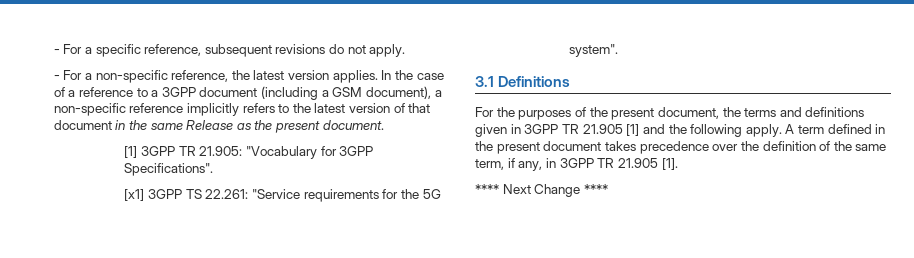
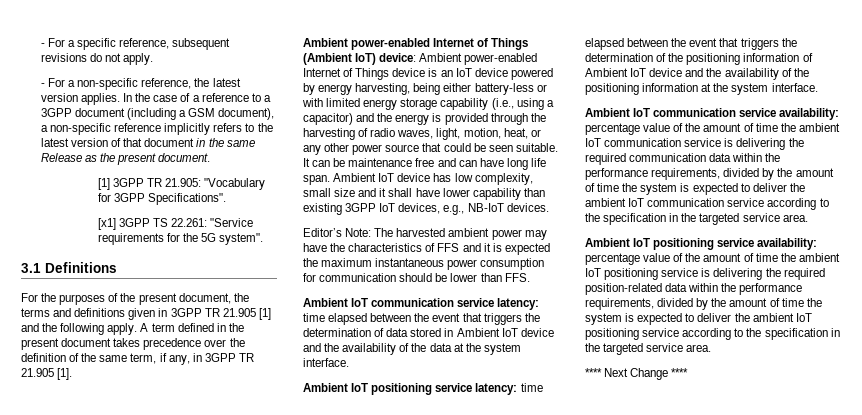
(678, 164) none -> [303,38,529,50] [303,53,538,65] [303,68,553,80] [303,83,547,95] [302,98,554,110] [303,113,546,125] [303,128,541,140] [303,143,558,155] [303,158,546,170] [303,173,533,185] [303,188,545,200] [303,203,549,215] [303,228,547,240] [303,243,550,255] [303,258,545,270] [303,273,530,282] [303,298,540,310] [303,313,540,325] [303,328,554,337] [303,343,521,355] [303,358,349,367] [303,383,543,395] [585,38,797,50] [585,53,813,65] [585,68,809,80] [585,83,818,95] [585,108,840,120] [585,123,840,135] [585,138,804,150] [585,153,781,165] [585,168,834,180] [585,183,805,195] [585,198,829,210] [585,213,808,225] [585,238,818,250] [585,253,840,265] [585,268,825,280] [585,283,803,295] [585,298,822,310] [585,313,812,325] [585,328,840,340] [585,343,712,355] // Ambient power-enabled Internet of Things (Ambient IoT) device: Ambient power-enabled Internet of Things device is an IoT device powered by energy harvesting, being either battery-less or with limited energy storage capability (i.e., using a capacitor) and the energy is provided through the harvesting of radio waves, light, motion, heat, or any other power source that could be seen suitable. It can be maintenance free and can have long life span. Ambient IoT device has low complexity, small size and it shall have lower capability than existing 3GPP IoT devices, e.g., NB-IoT devices. // Editor’s Note: The harvested ambient power may have the characteristics of FFS and it is expected the maximum instantaneous power consumption for communication should be lower than FFS. // Ambient IoT communication service latency: time elapsed between the event that triggers the determination of data stored in Ambient IoT device and the availability of the data at the system interface. // Ambient IoT positioning service latency: time elapsed between the event that triggers the determination of the positioning information of Ambient IoT device and the availability of the positioning information at the system interface. // Ambient IoT communication service availability: percentage value of the amount of time the ambient IoT communication service is delivering the required communication data within the performance requirements, divided by the amount of time the system is expected to deliver the ambient IoT communication service according to the specification in the targeted service area. // Ambient IoT positioning service availability: percentage value of the amount of time the ambient IoT positioning service is delivering the required position-related data within the performance requirements, divided by the amount of time the system is expected to deliver the ambient IoT positioning service according to the specification in the targeted service area.

